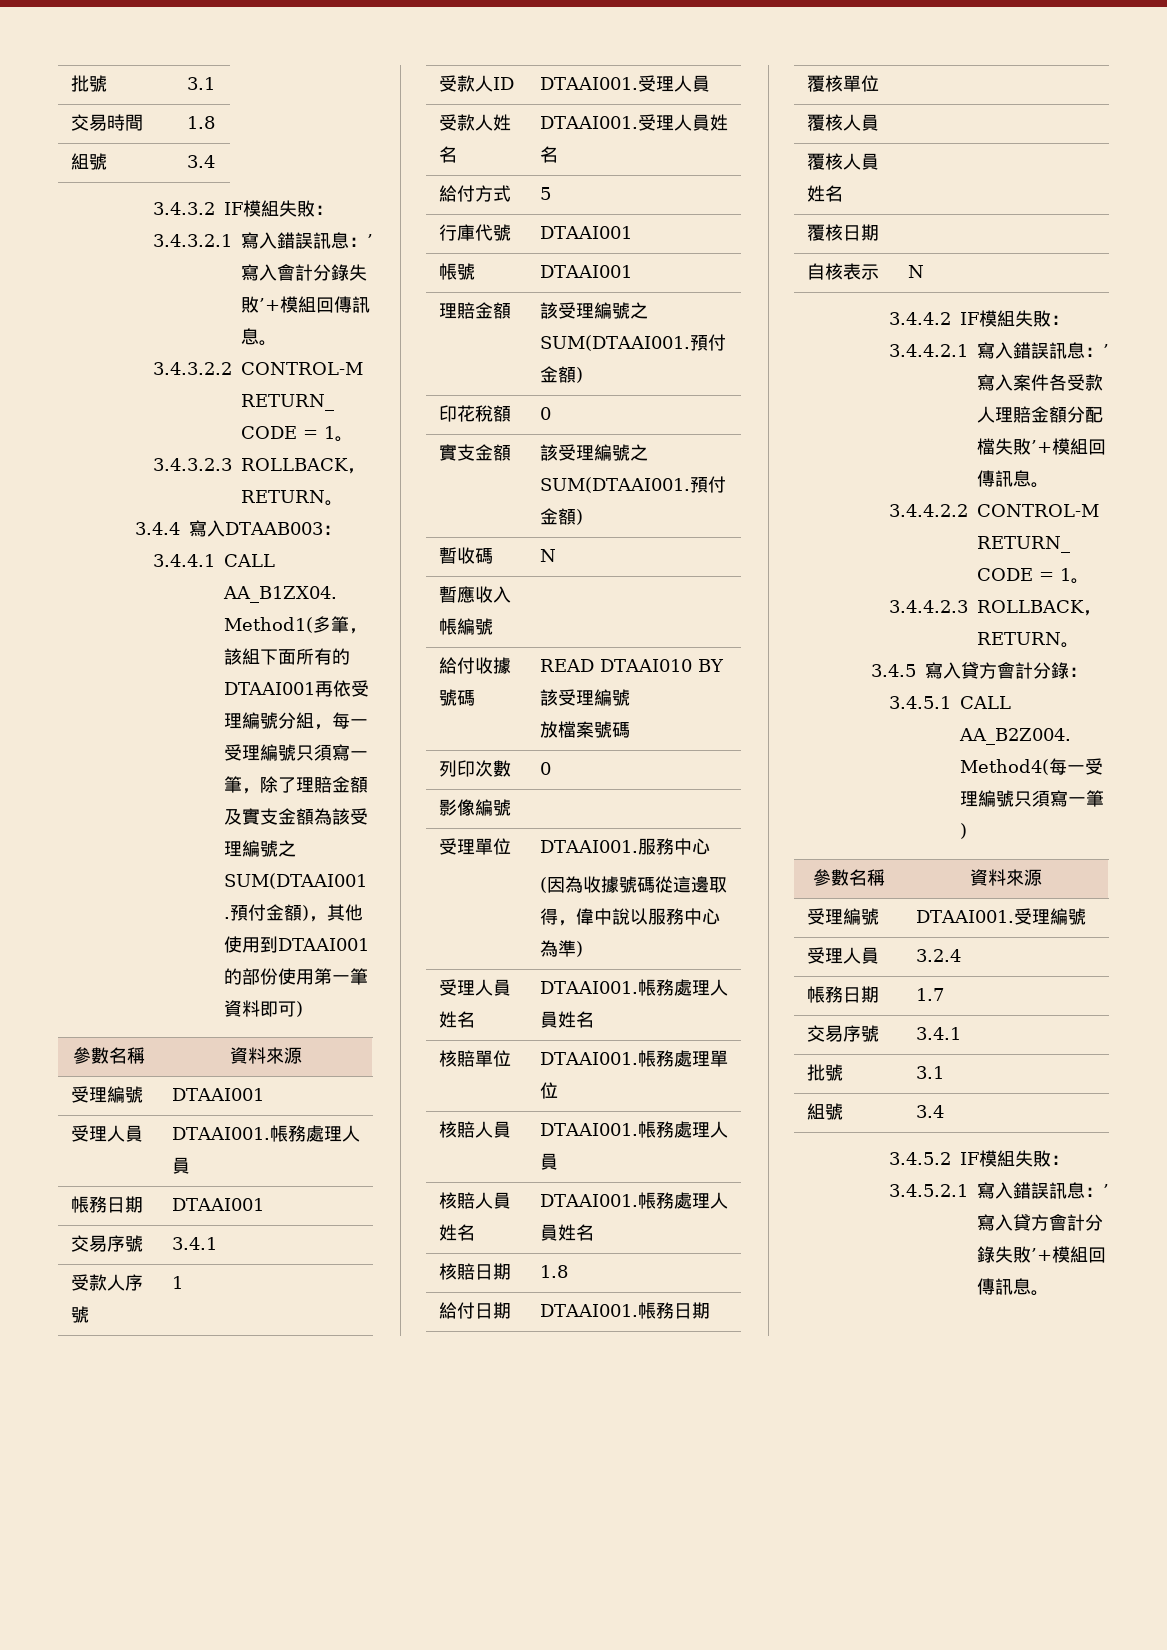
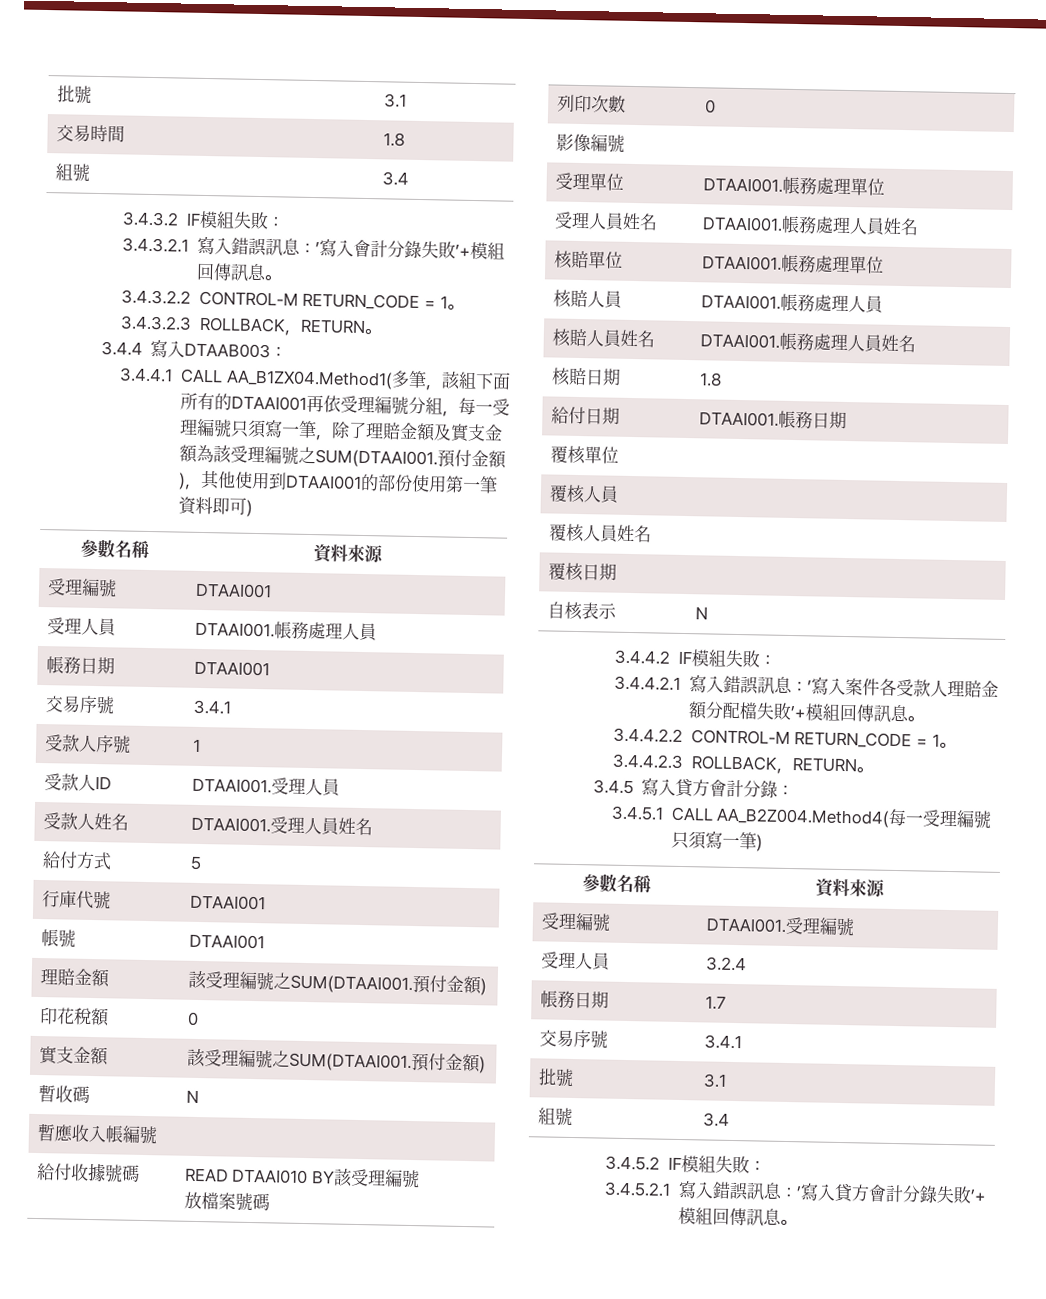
[637,838,710,855] [539,876,727,893] [539,908,720,926] [539,940,583,957] 服務中心 // (因為收據號碼從這邊取得，偉中說以服務中心為準) -> [781,176,885,196] 帳務處理單位

